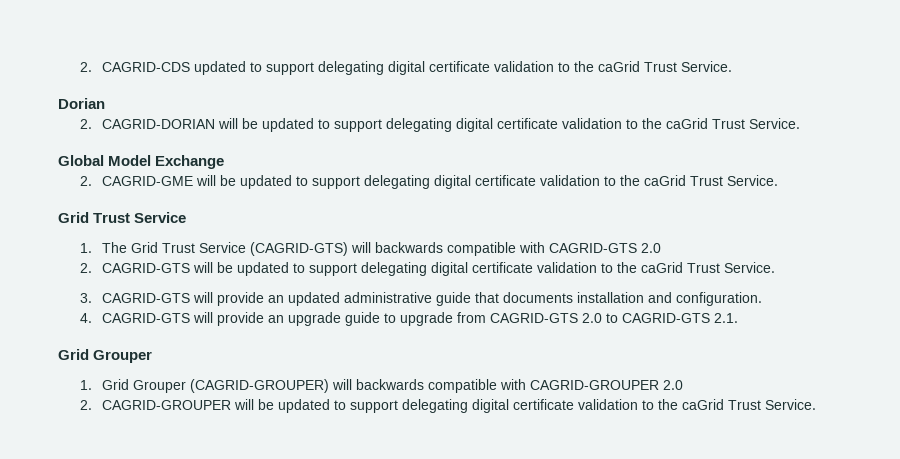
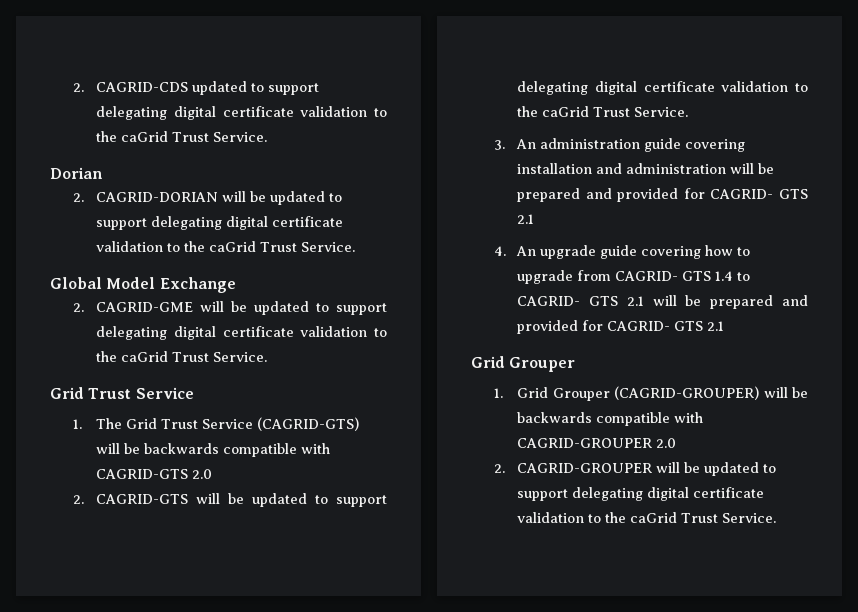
(371, 247) none -> [124,443,141,454] be
[101,292,762,306] [79,312,738,326] CAGRID-GTS will provide an updated administrative guide that documents installation and configuration. // 4. CAGRID-GTS will provide an upgrade guide to upgrade from CAGRID-GTS 2.0 to CAGRID-GTS 2.1. -> [516,138,746,152] [517,163,775,174] [517,188,808,202] [517,214,535,224] [494,245,751,259] [517,270,751,284] [517,295,808,309] [517,320,725,334] An administration guide covering installation and administration will be prepared and provided for CAGRID- GTS 2.1 // 4. An upgrade guide covering how to upgrade from CAGRID- GTS 1.4 to CAGRID- GTS 2.1 will be prepared and provided for CAGRID- GTS 2.1
(352, 384) none -> [792,387,808,398] be

